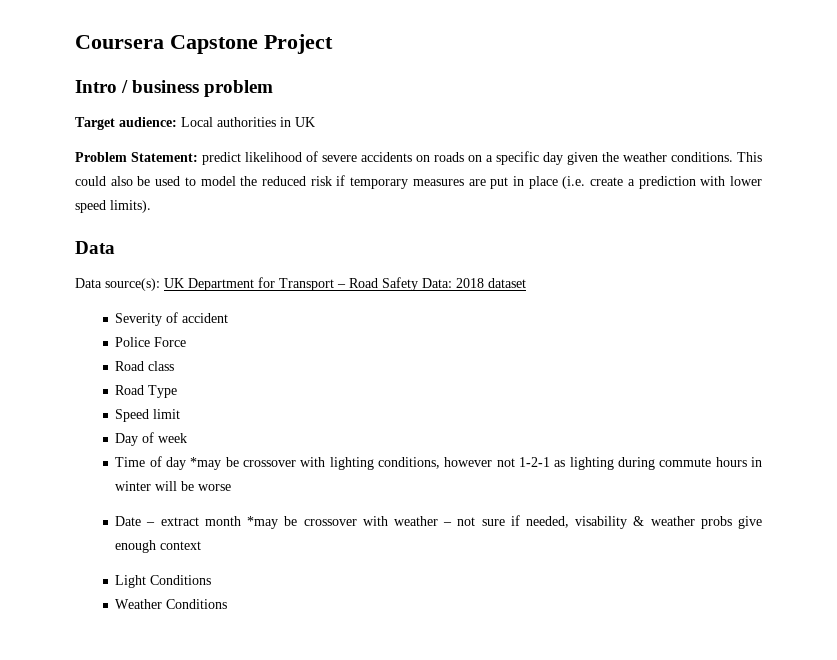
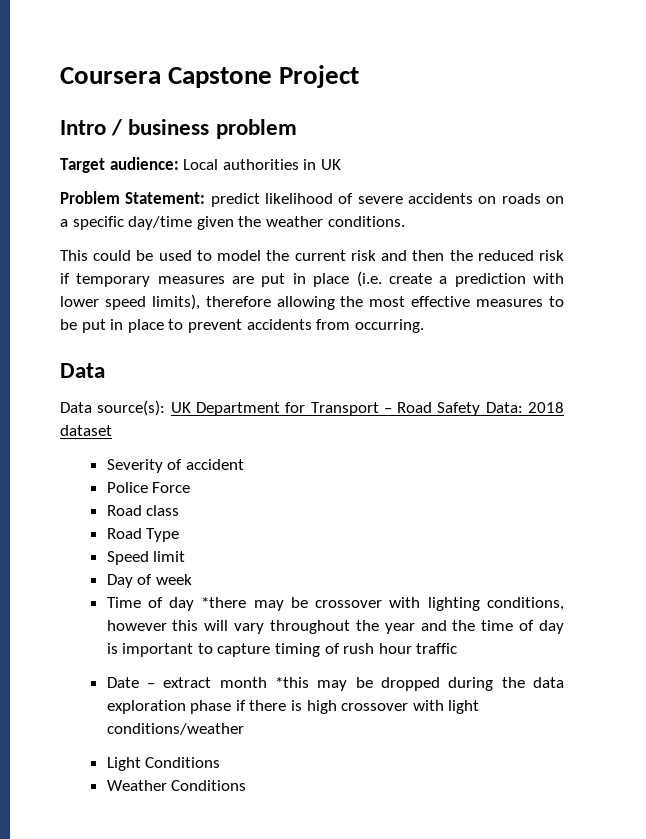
[543,152,563,165] day -> [128,216,193,230] day/time
(733, 157) none -> (405, 221) //
[110,176,133,186] also -> (132, 255) none
(258, 181) none -> [294,250,473,261] current risk and then the
[110,200,151,213] limits). -> [151,294,565,310] [60,319,424,333] limits), therefore allowing the most effective measures to be put in place to prevent accidents from occurring.
[190,457,222,470] *may -> [201,597,284,611] *there may
[496,457,763,470] [115,481,232,491] [115,515,762,529] [115,540,202,553] not 1-2-1 as lighting during commute hours in winter will be worse // Date – extract month *may be crossover with weather – not sure if needed, visability & weather probs give enough context -> [172,620,564,634] [106,643,458,657] [106,677,564,691] [106,700,480,714] [106,723,244,735] this will vary throughout the year and the time of day is important to capture timing of rush hour traffic // Date – extract month *this may be dropped during the data exploration phase if there is high crossover with light conditions/weather

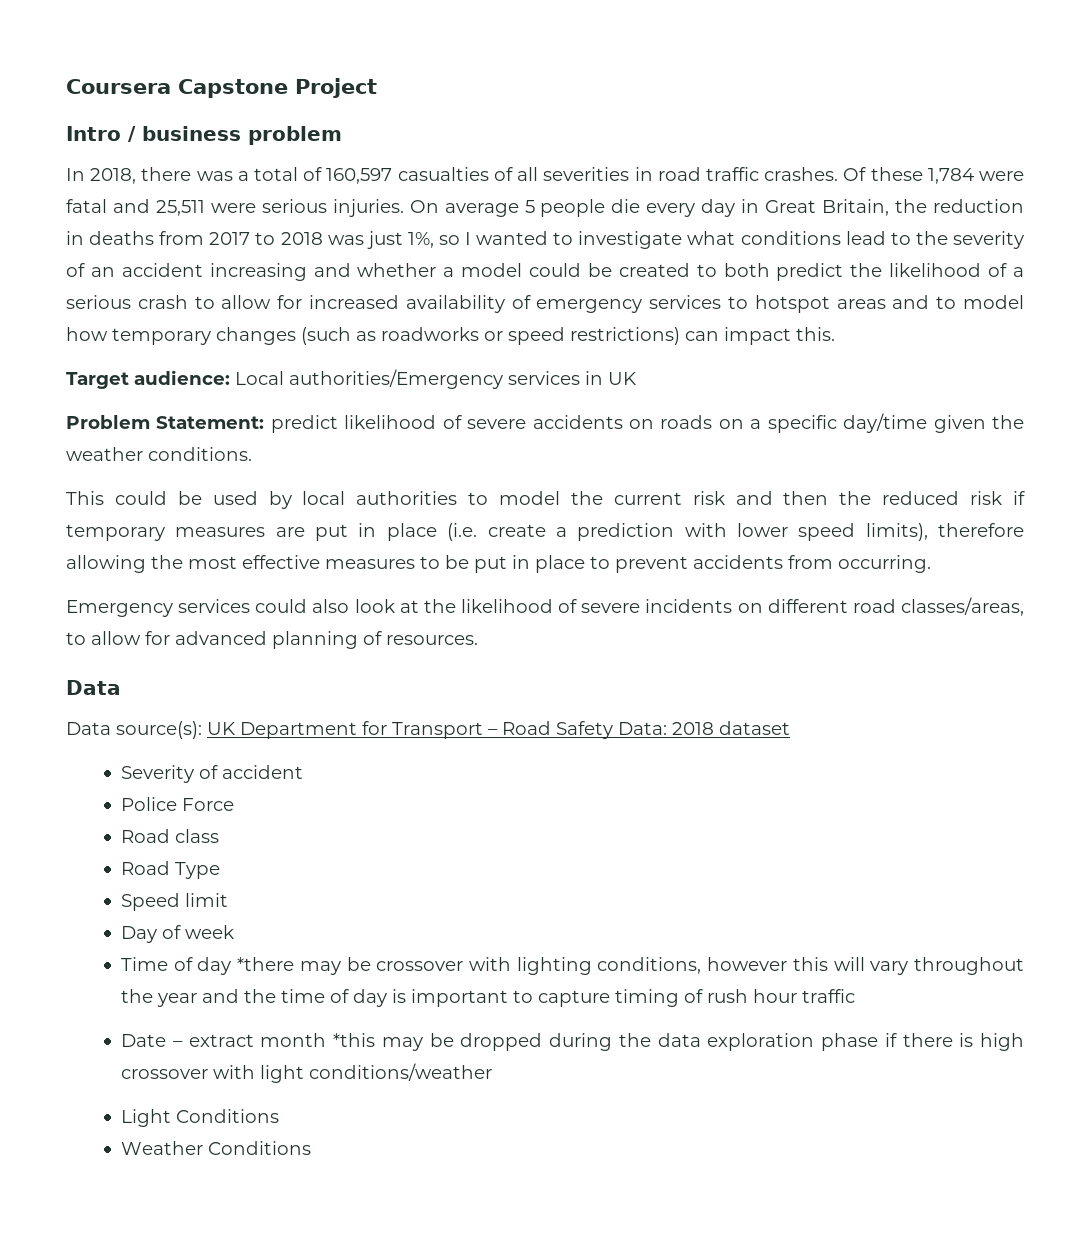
(297, 129) none -> [66,167,1024,184] [66,199,1025,217] [66,231,1024,249] [66,263,1024,281] [66,295,1024,313] [66,327,835,345] // In 2018, there was a total of 160,597 casualties of all severities in road traffic crashes. Of these 1,784 were fatal and 25,511 were serious injuries. On average 5 people die every day in Great Britain, the reduction in deaths from 2017 to 2018 was just 1%, so I wanted to investigate what conditions lead to the severity of an accident increasing and whether a model could be created to both predict the likelihood of a serious crash to allow for increased availability of emergency services to hotspot areas and to model how temporary changes (such as roadworks or speed restrictions) can impact this.
[222,159,299,170] authorities -> [289,369,580,389] authorities/Emergency services
(192, 255) none -> [268,491,458,509] by local authorities
(424, 326) none -> [66,597,1024,617] [66,631,478,649] // Emergency services could also look at the likelihood of severe incidents on different road classes/areas, to allow for advanced planning of resources.

